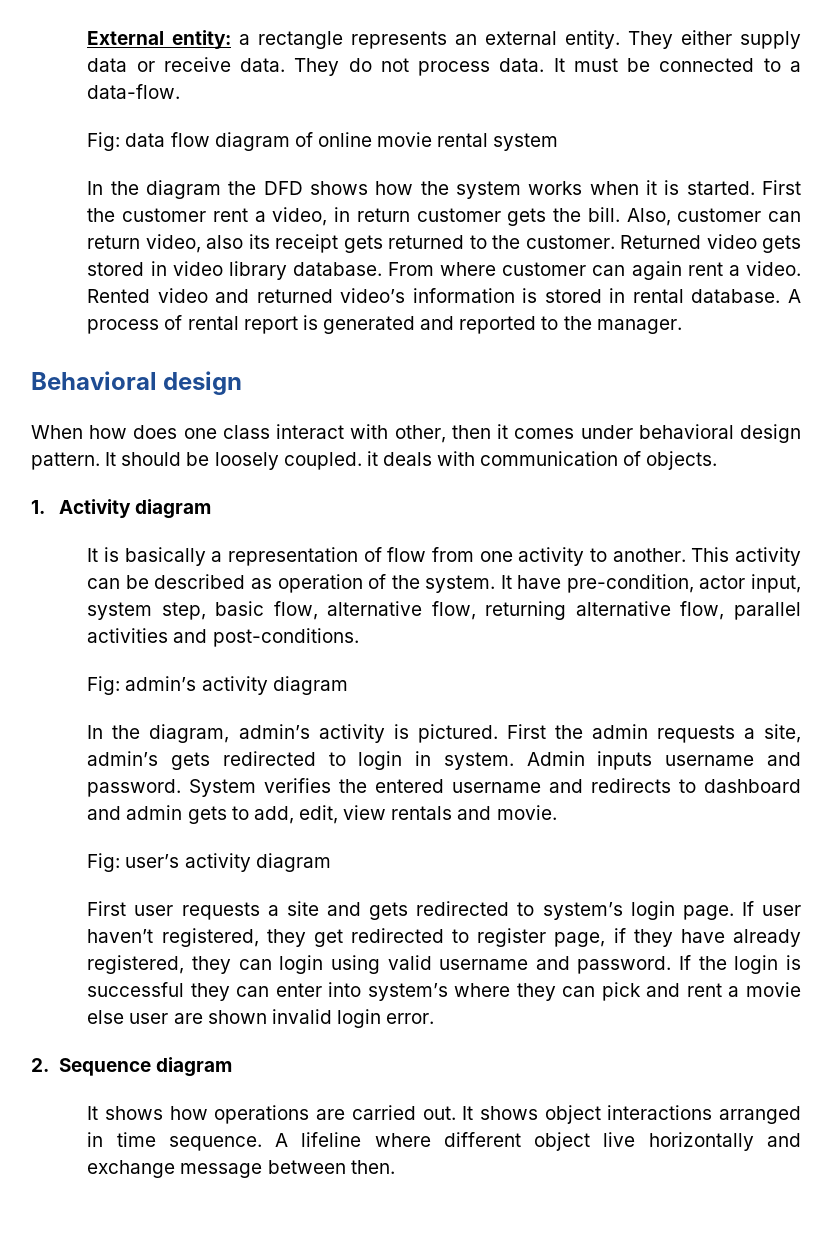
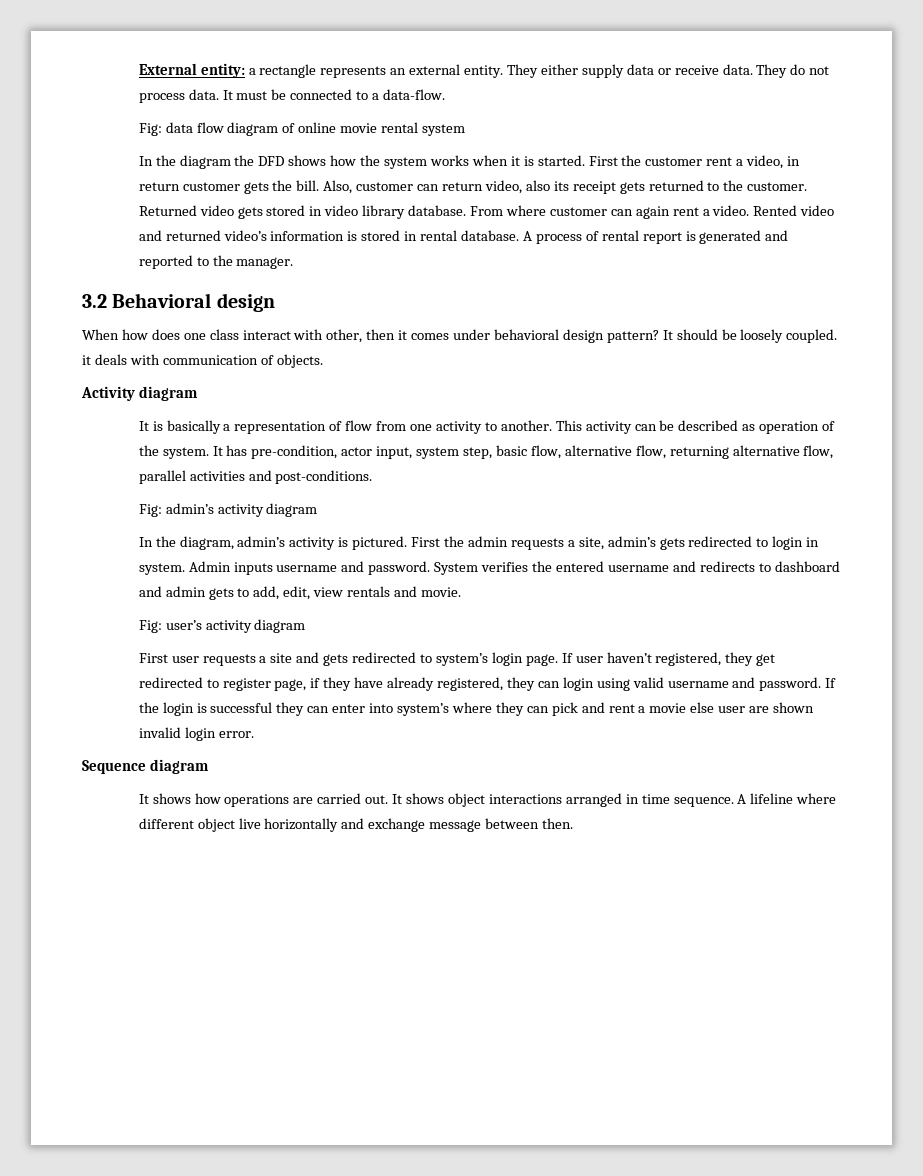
(682, 326) none -> [82,294,107,308] 3.2
[31,452,100,470] pattern. -> [606,330,659,343] pattern?
[31,500,45,514] 1. -> (323, 361) none
[517,575,562,589] have -> [226,445,248,456] has
[31,1058,49,1072] 2. -> (254, 734) none

